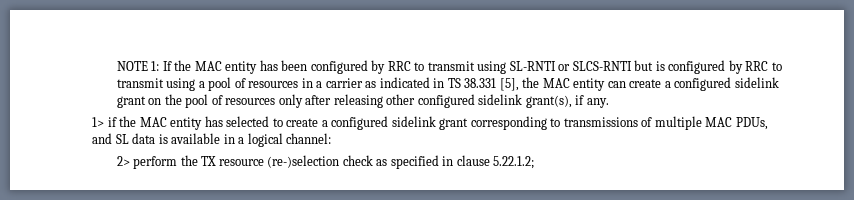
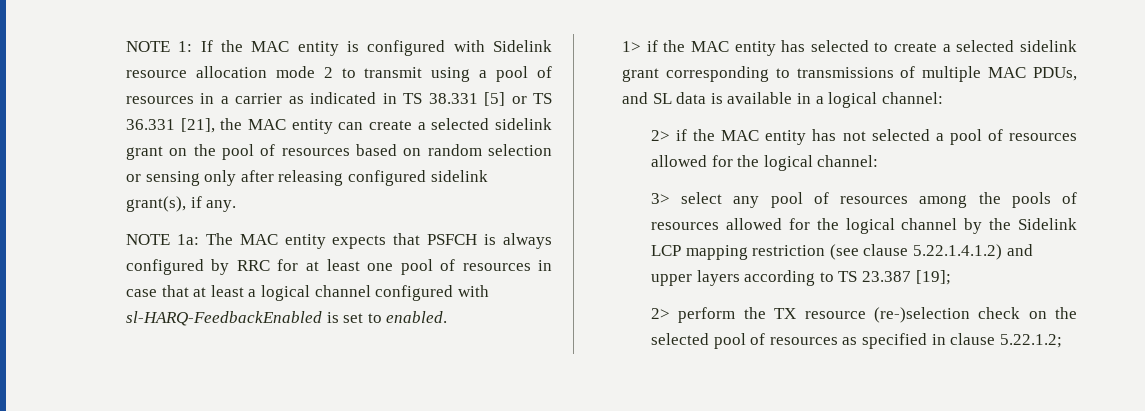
[259,60,769,74] has been configured by RRC to transmit using SL-RNTI or SLCS-RNTI but is configured by RRC -> [346,40,552,56] [125,66,333,78] is configured with Sidelink resource allocation mode 2
[499,78,519,91] [5], -> [484,92,552,106] [125,118,215,133] [5] or TS 36.331 [21],
[674,77,732,91] configured -> [431,118,490,130] selected
(276, 101) none -> [355,144,552,156] [125,171,200,186] based on random selection or sensing
[386,94,416,105] other -> (344, 178) none
(609, 103) none -> [125,233,552,249] [125,259,553,275] [125,285,489,301] [125,311,448,326] // NOTE 1a: The MAC entity expects that PSFCH is always configured by RRC for at least one pool of resources in case that at least a logical channel configured with sl-HARQ-FeedbackEnabled is set to enabled.
[331,116,389,130] configured -> [956,40,1015,52] selected
(332, 138) none -> [650,129,1077,145] [650,155,879,171] [650,192,1077,208] [650,218,1077,234] [650,244,1033,260] [650,270,951,286] // 2> if the MAC entity has not selected a pool of resources allowed for the logical channel: // 3> select any pool of resources among the pools of resources allowed for the logical channel by the Sidelink LCP mapping restriction (see clause 5.22.1.4.1.2) and upper layers according to TS 23.387 [19];
(373, 160) none -> [1028,307,1077,319] [650,333,838,349] on the selected pool of resources

